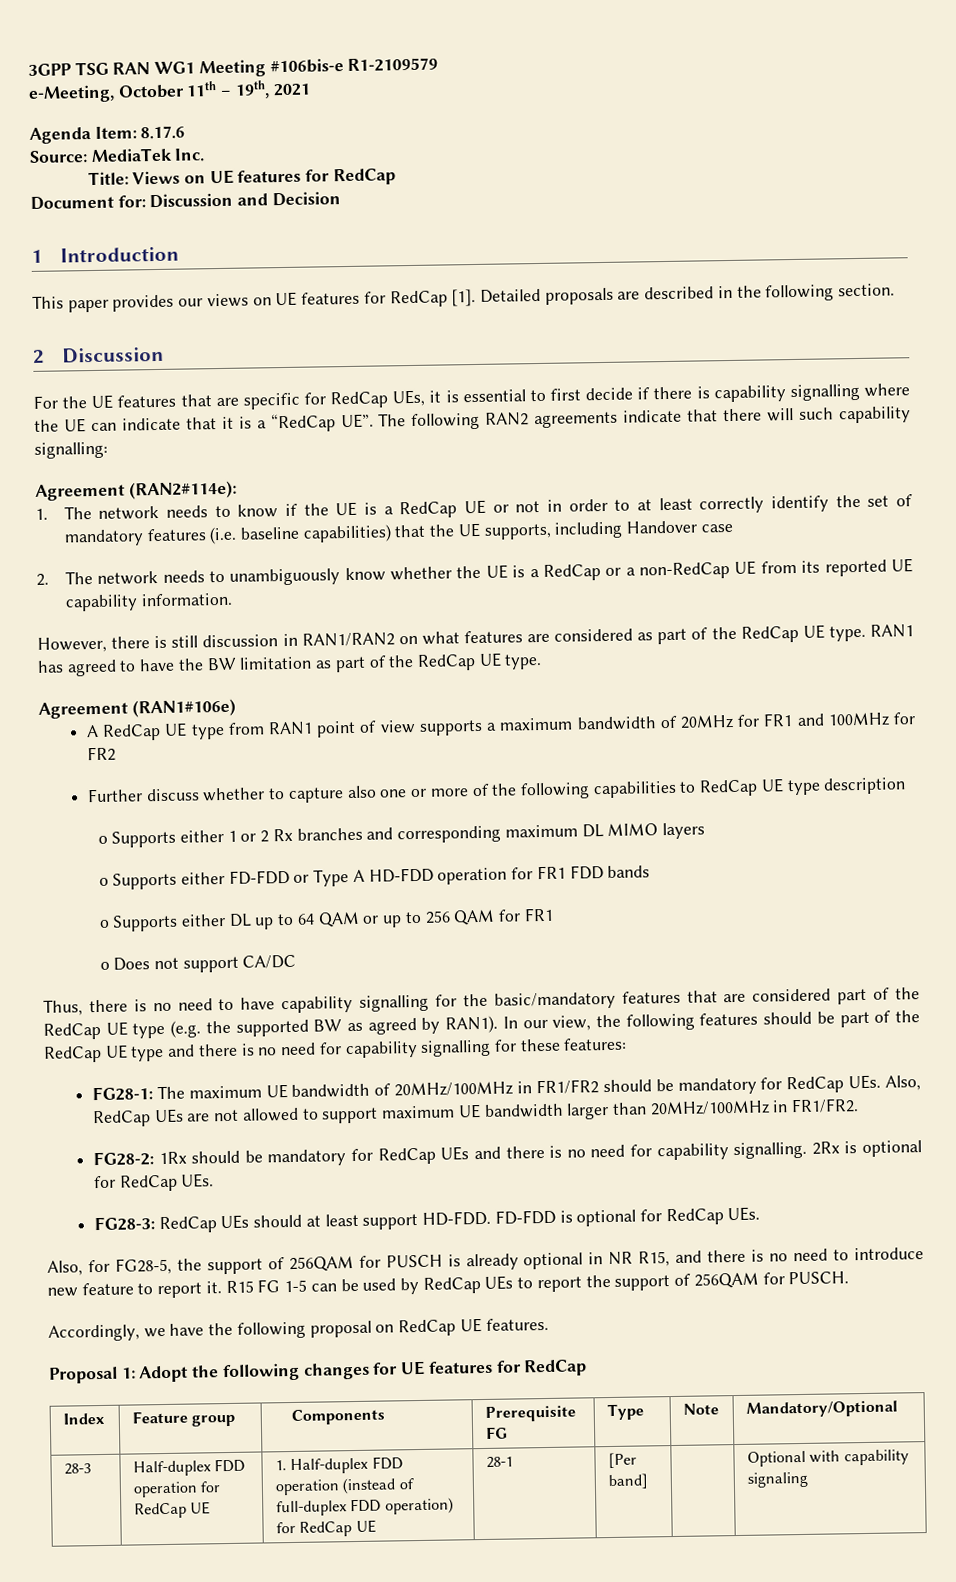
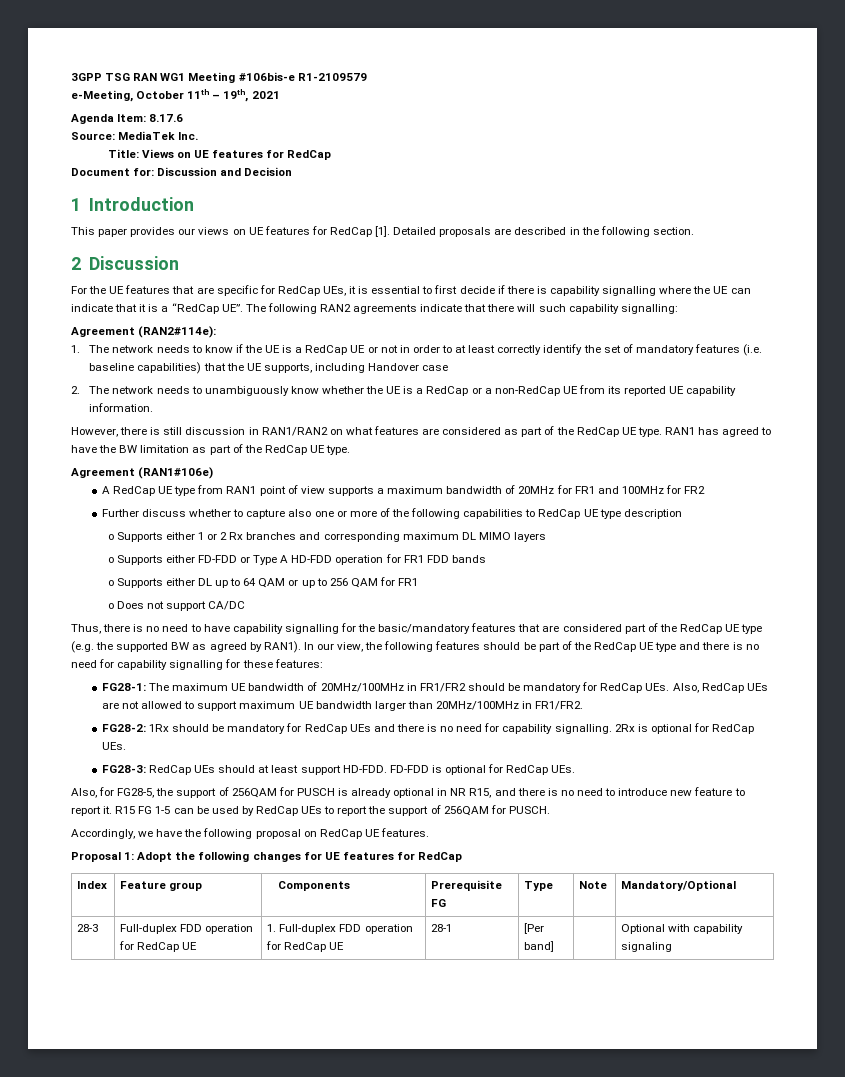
[132,1460,211,1477] Half-duplex -> [120,924,178,934] Full-duplex
[290,1456,403,1475] [274,1477,414,1496] [275,1497,454,1517] Half-duplex FDD operation (instead of full-duplex FDD operation) -> [279,924,413,934] Full-duplex FDD operation

